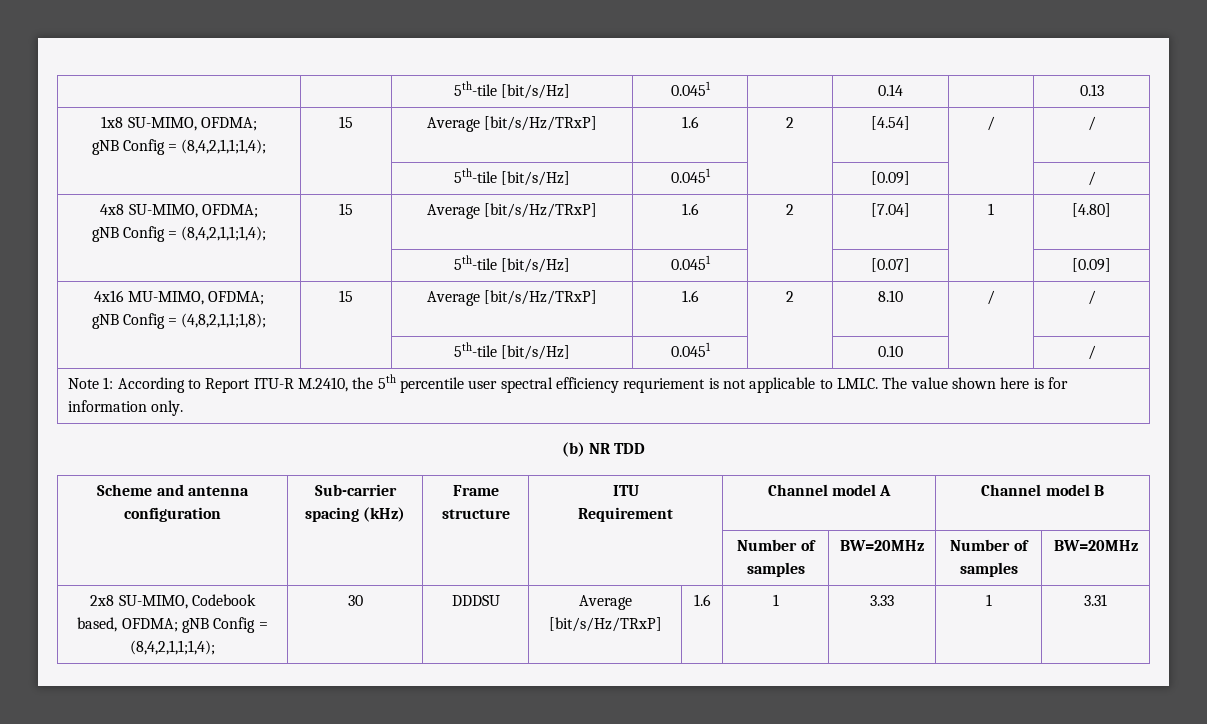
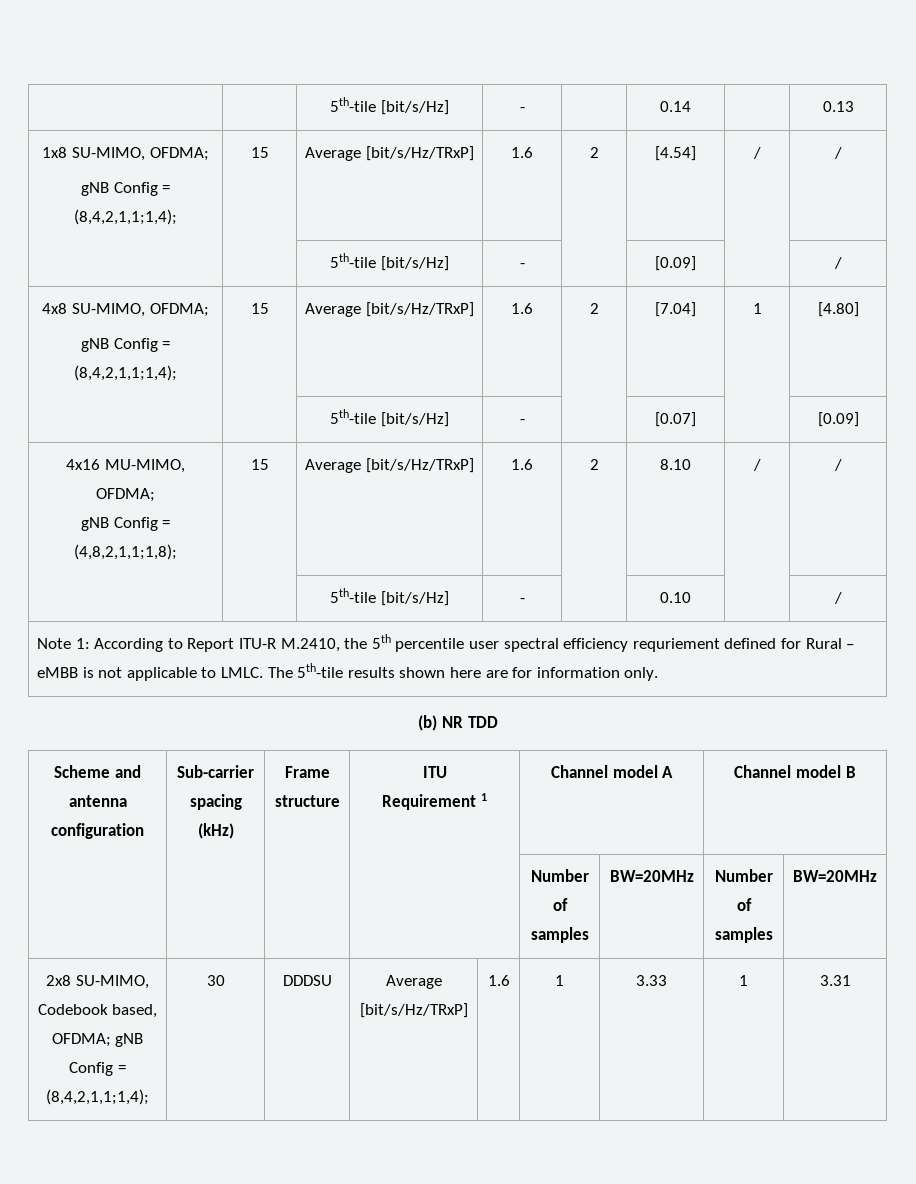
[453,81,571,99] [670,81,711,96] | | 5th-tile [bit/s/Hz] | 0.0451 -> [330,97,449,115] [519,107,525,112] | | 5th-tile [bit/s/Hz] | -
[670,168,711,183] 0.0451 -> [519,263,525,268] -
[670,255,711,270] 0.0451 -> [519,419,525,424] -
[670,342,711,357] 0.0451 -> [519,598,525,603] -
(706, 385) none -> [724,638,855,649] [37,667,79,678] defined for Rural – eMBB
[910,377,948,389] value -> [297,663,395,678] 5th-tile results
[1033,378,1044,389] is -> [485,670,508,678] are
(673, 514) none -> [480,793,487,801] 1

